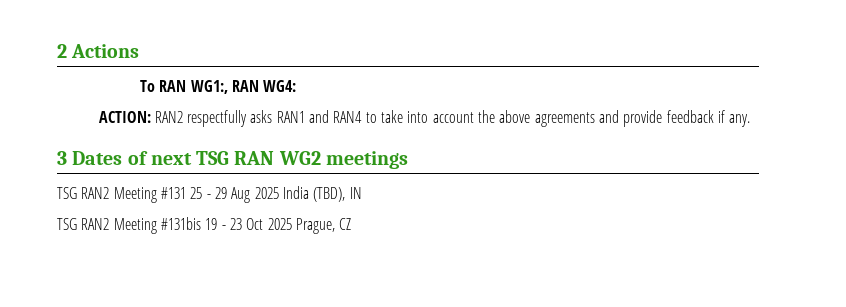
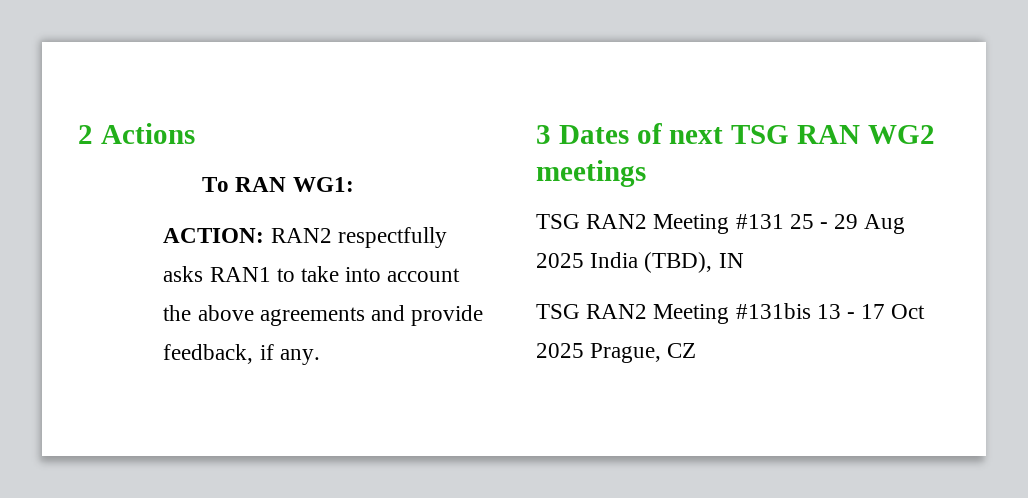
[190,80,297,94] WG1:, RAN WG4: -> [292,177,354,192] WG1:
[309,110,363,123] and RAN4 -> (271, 274) none
[666,110,714,123] feedback -> [163,344,254,364] feedback,
[205,218,242,230] 19 - 23 -> [816,304,886,319] 13 - 17

